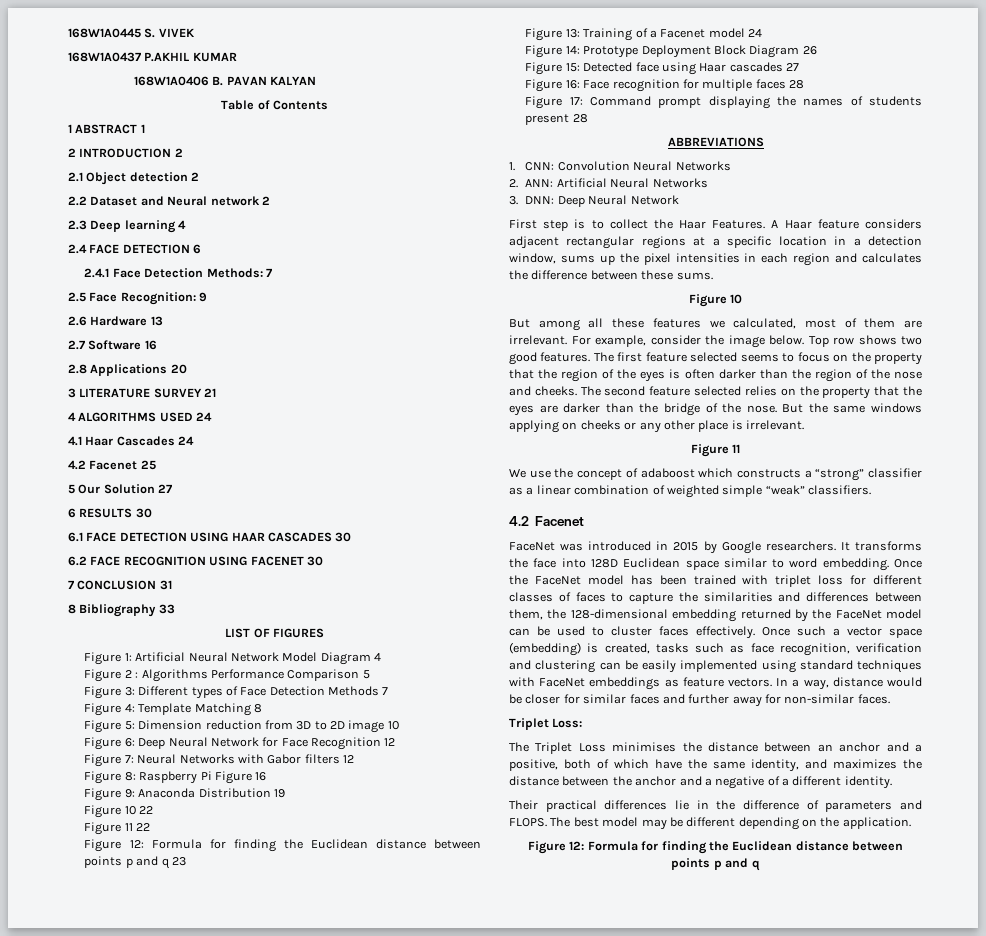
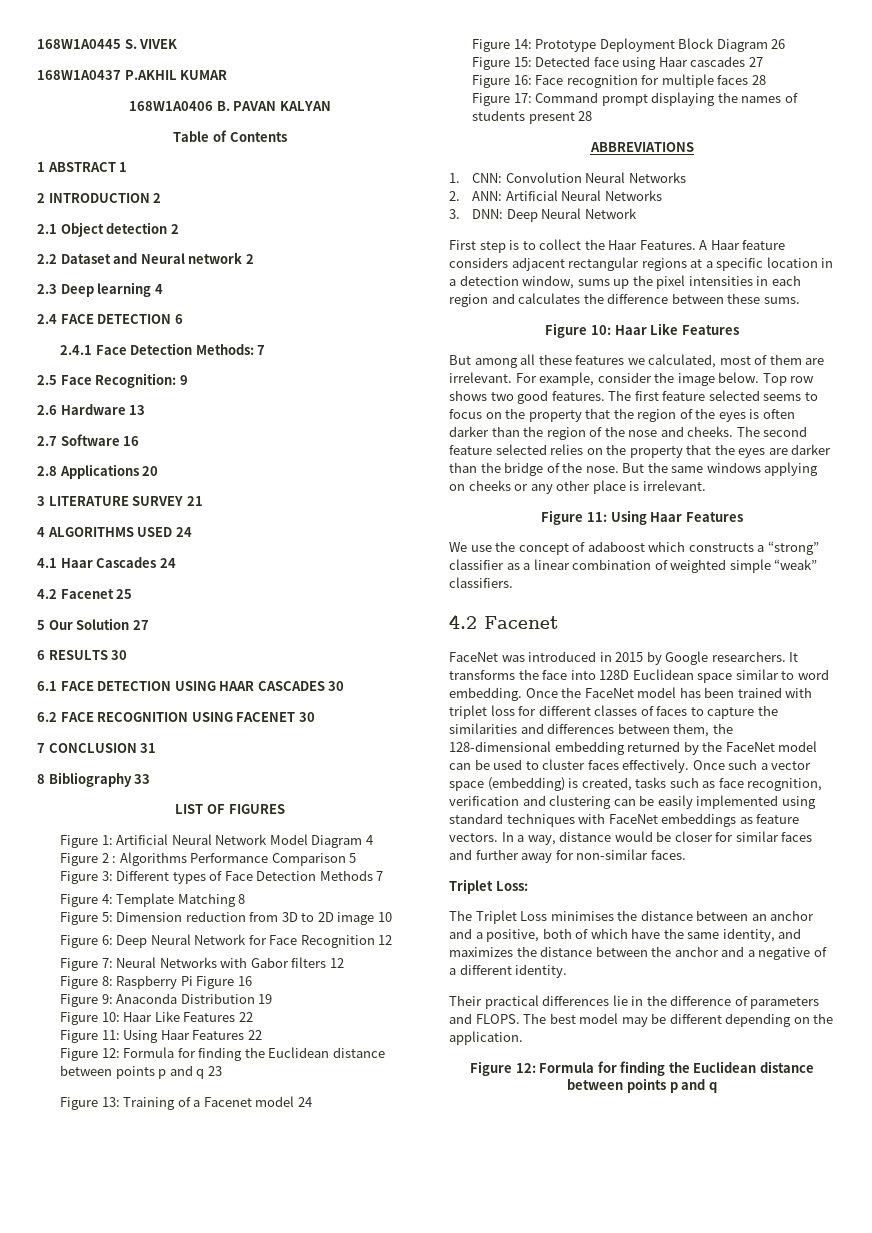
[124,806,154,815] [84,822,133,835] 10 22 // Figure 11 -> [101,1011,253,1022] [59,1030,245,1043] 10: Haar Like Features 22 // Figure 11: Using Haar Features
[730,294,743,304] 10 -> [590,323,739,335] 10: Haar Like Features
[732,444,741,453] 11 -> [586,510,743,525] 11: Using Haar Features

